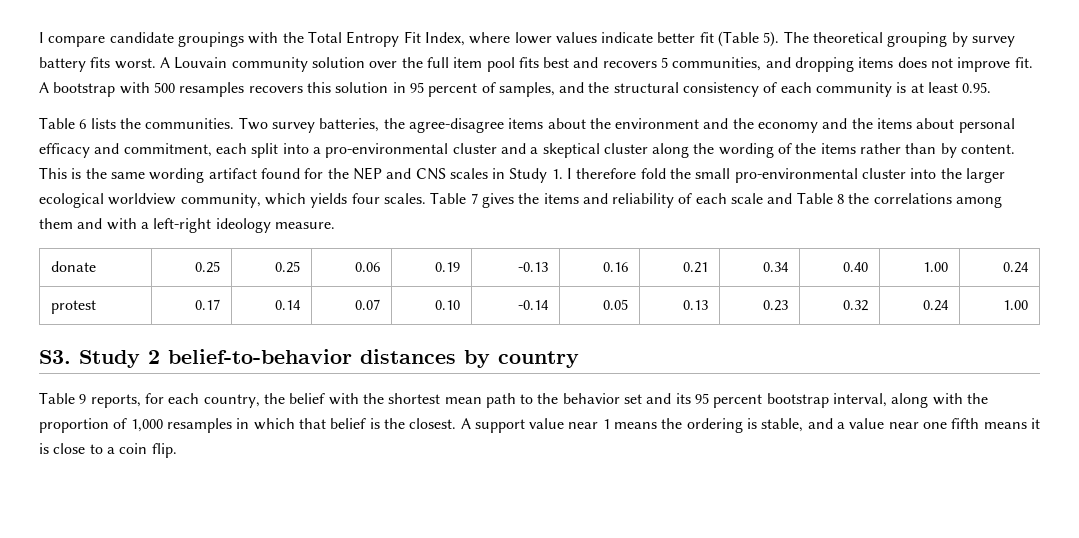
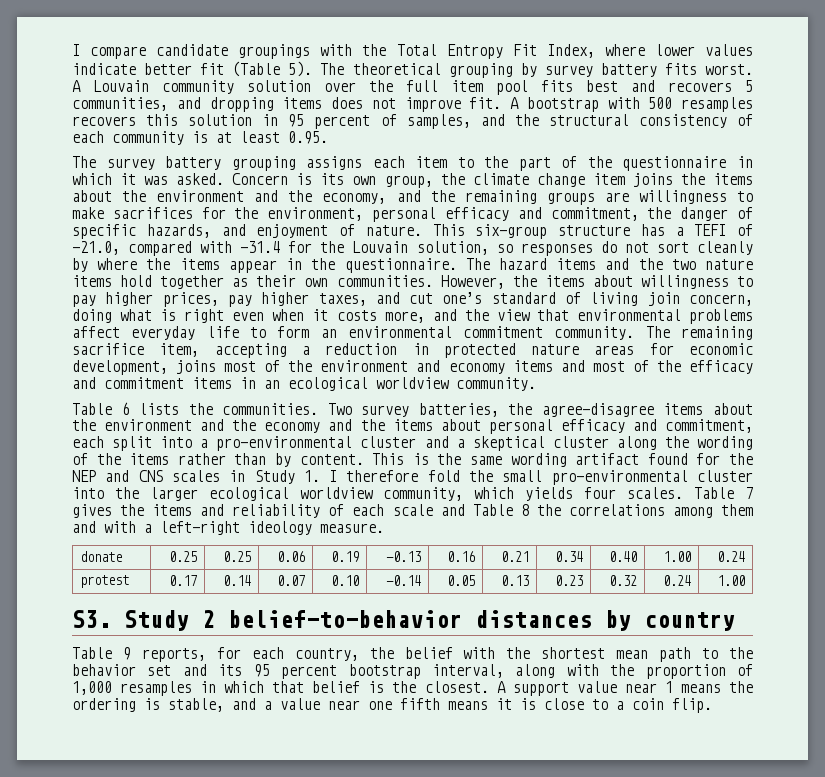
(992, 87) none -> [72,156,754,171] [72,173,754,188] [72,190,754,205] [72,207,754,222] [72,224,753,239] [72,241,754,256] [72,258,753,273] [72,275,754,289] [72,292,753,307] [72,309,753,324] [72,326,753,340] [72,343,753,358] [72,360,754,375] [72,377,536,391] // The survey battery grouping assigns each item to the part of the questionnaire in which it was asked. Concern is its own group, the climate change item joins the items about the environment and the economy, and the remaining groups are willingness to make sacrifices for the environment, personal efficacy and commitment, the danger of specific hazards, and enjoyment of nature. This six-group structure has a TEFI of -21.0, compared with -31.4 for the Louvain solution, so responses do not sort cleanly by where the items appear in the questionnaire. The hazard items and the two nature items hold together as their own communities. However, the items about willingness to pay higher prices, pay higher taxes, and cut one’s standard of living join concern, doing what is right even when it costs more, and the view that environmental problems affect everyday life to form an environmental commitment community. The remaining sacrifice item, accepting a reduction in protected nature areas for economic development, joins most of the environment and economy items and most of the efficacy and commitment items in an ecological worldview community.

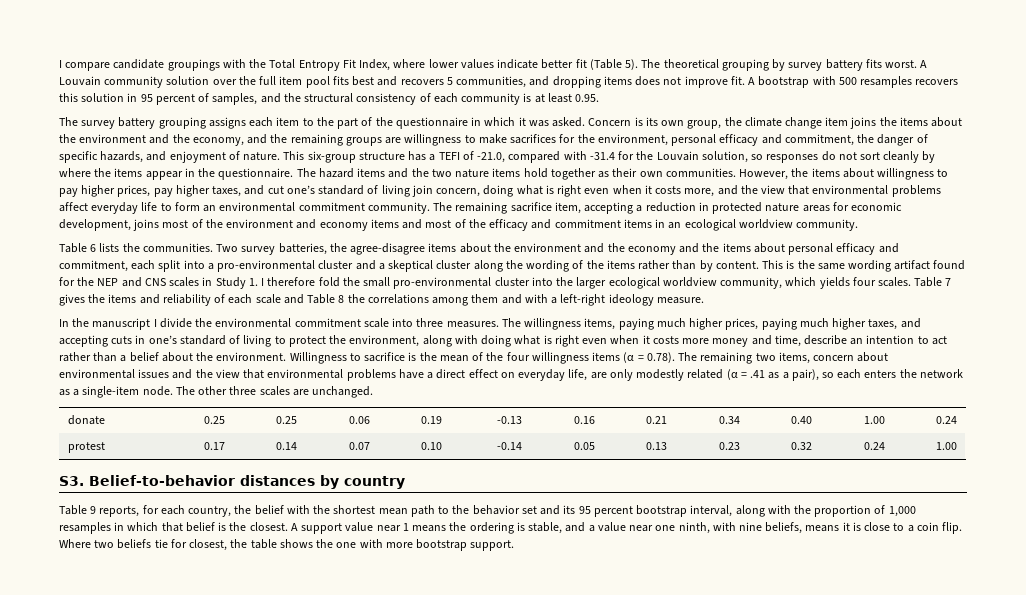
(384, 528) none -> [59,318,921,330] [59,335,947,347] [59,352,889,364] [59,369,963,381] [59,386,374,398] // In the manuscript I divide the environmental commitment scale into three measures. The willingness items, paying much higher prices, paying much higher taxes, and accepting cuts in one’s standard of living to protect the environment, along with doing what is right even when it costs more money and time, describe an intention to act rather than a belief about the environment. Willingness to sacrifice is the mean of the four willingness items (α = 0.78). The remaining two items, concern about environmental issues and the view that environmental problems have a direct effect on everyday life, are only modestly related (α = .41 as a pair), so each enters the network as a single-item node. The other three scales are unchanged.
[124,610,462,631] Study 2 belief-to-behavior -> [89,475,235,486] Belief-to-behavior
[400,698,440,710] fifth -> [678,522,803,534] ninth, with nine beliefs,
(712, 705) none -> [59,539,515,551] Where two beliefs tie for closest, the table shows the one with more bootstrap support.

